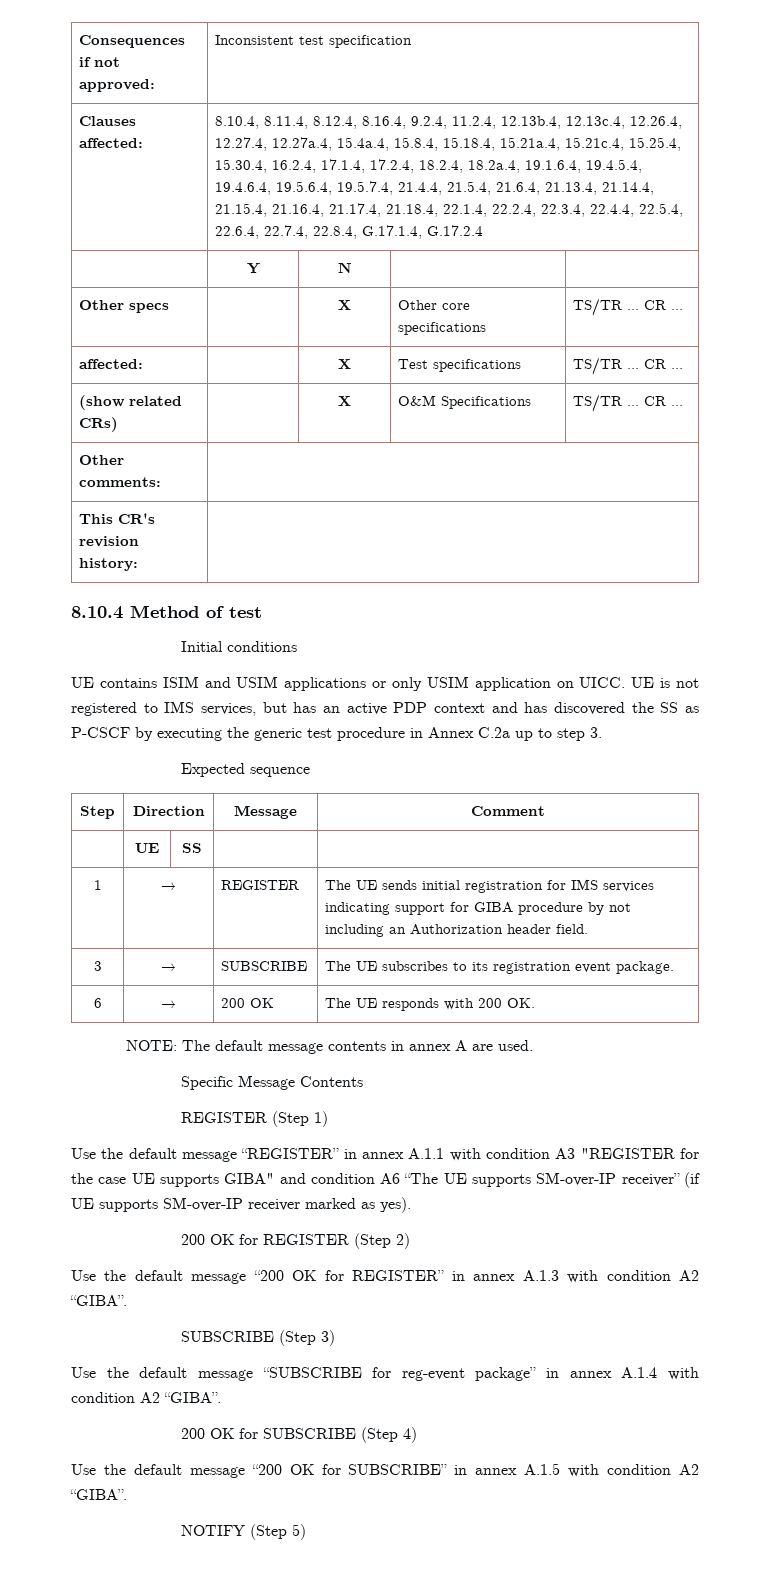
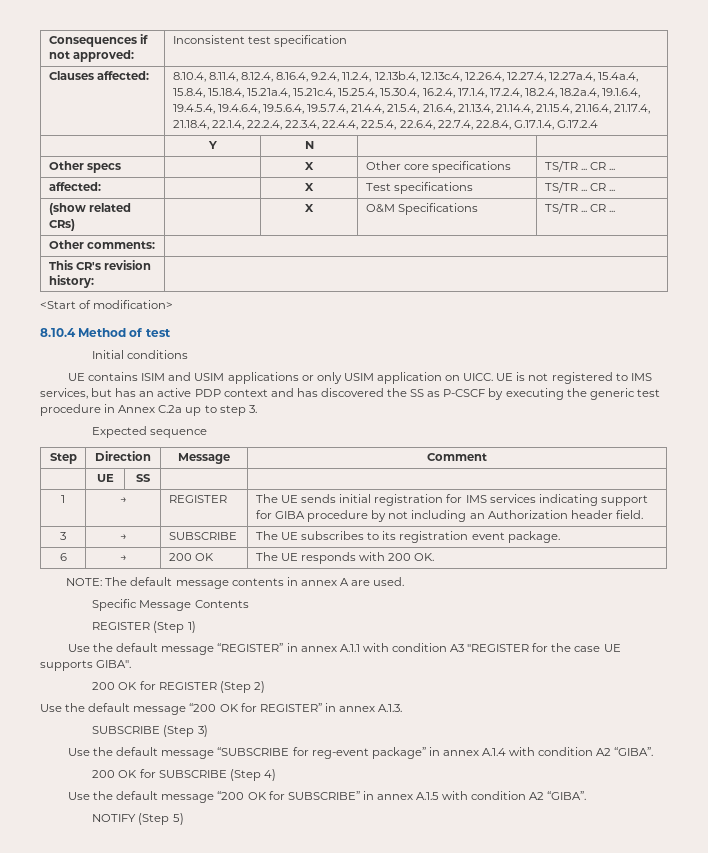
(139, 564) none -> [40,300,174,309] // <Start of modification>
[224,1172,700,1188] [71,1197,411,1213] GIBA" and condition A6 “The UE supports SM-over-IP receiver” (if UE supports SM-over-IP receiver marked as yes). -> [96,660,132,668] GIBA".
[522,1270,699,1283] [70,1295,127,1306] A.1.3 with condition A2 “GIBA”. -> [378,704,403,712] A.1.3.

